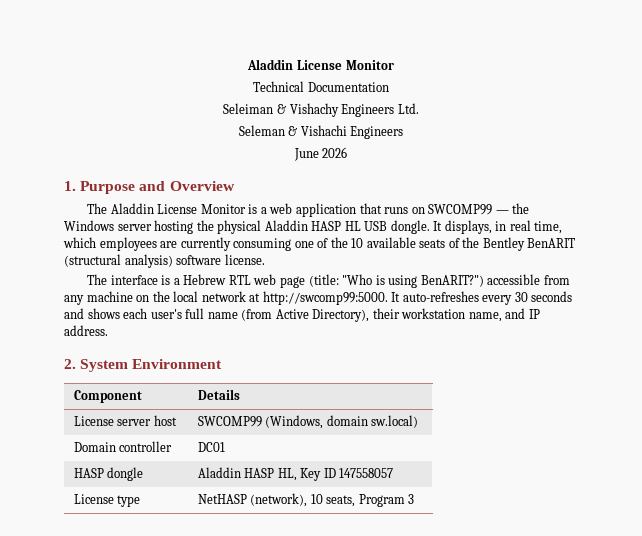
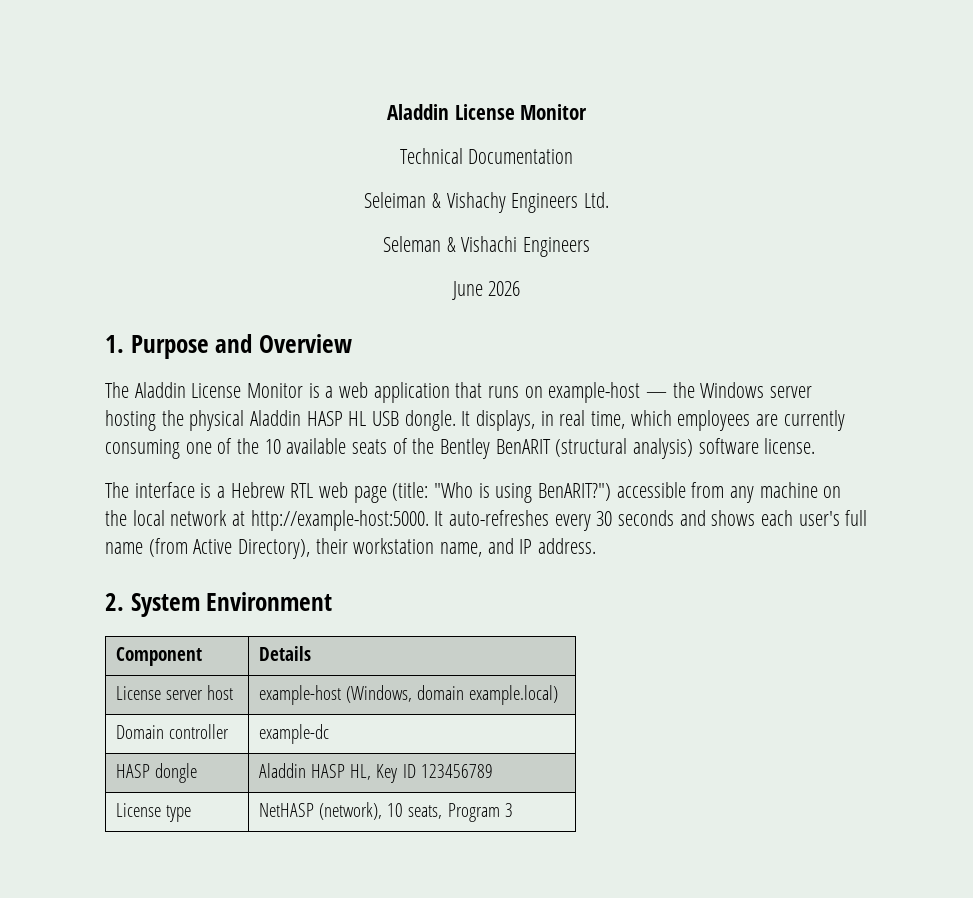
[428,204,493,215] SWCOMP99 -> [548,382,641,403] example-host
[262,291,388,305] http://swcomp99:5000. -> [250,510,429,531] http://example-host:5000.
[197,416,262,427] SWCOMP99 -> [258,685,341,705] example-host
[371,415,419,428] sw.local) -> [469,685,559,705] example.local)
[197,442,225,452] DC01 -> [258,724,329,744] example-dc
[339,468,394,478] 147558057 -> [420,764,493,778] 123456789

